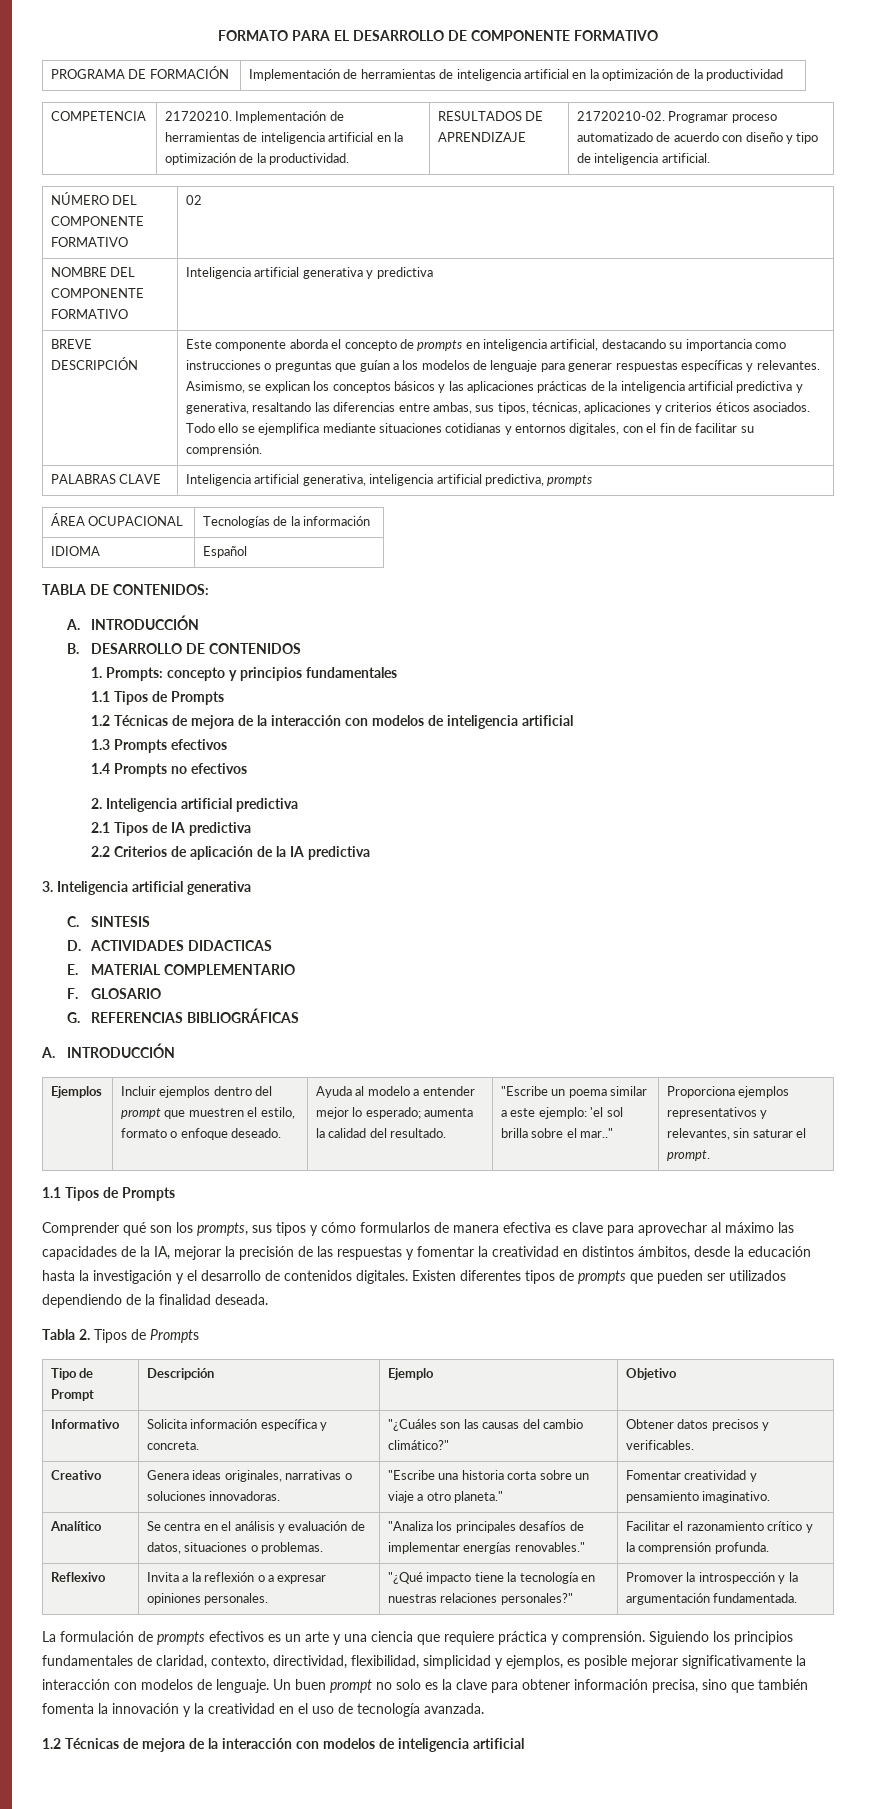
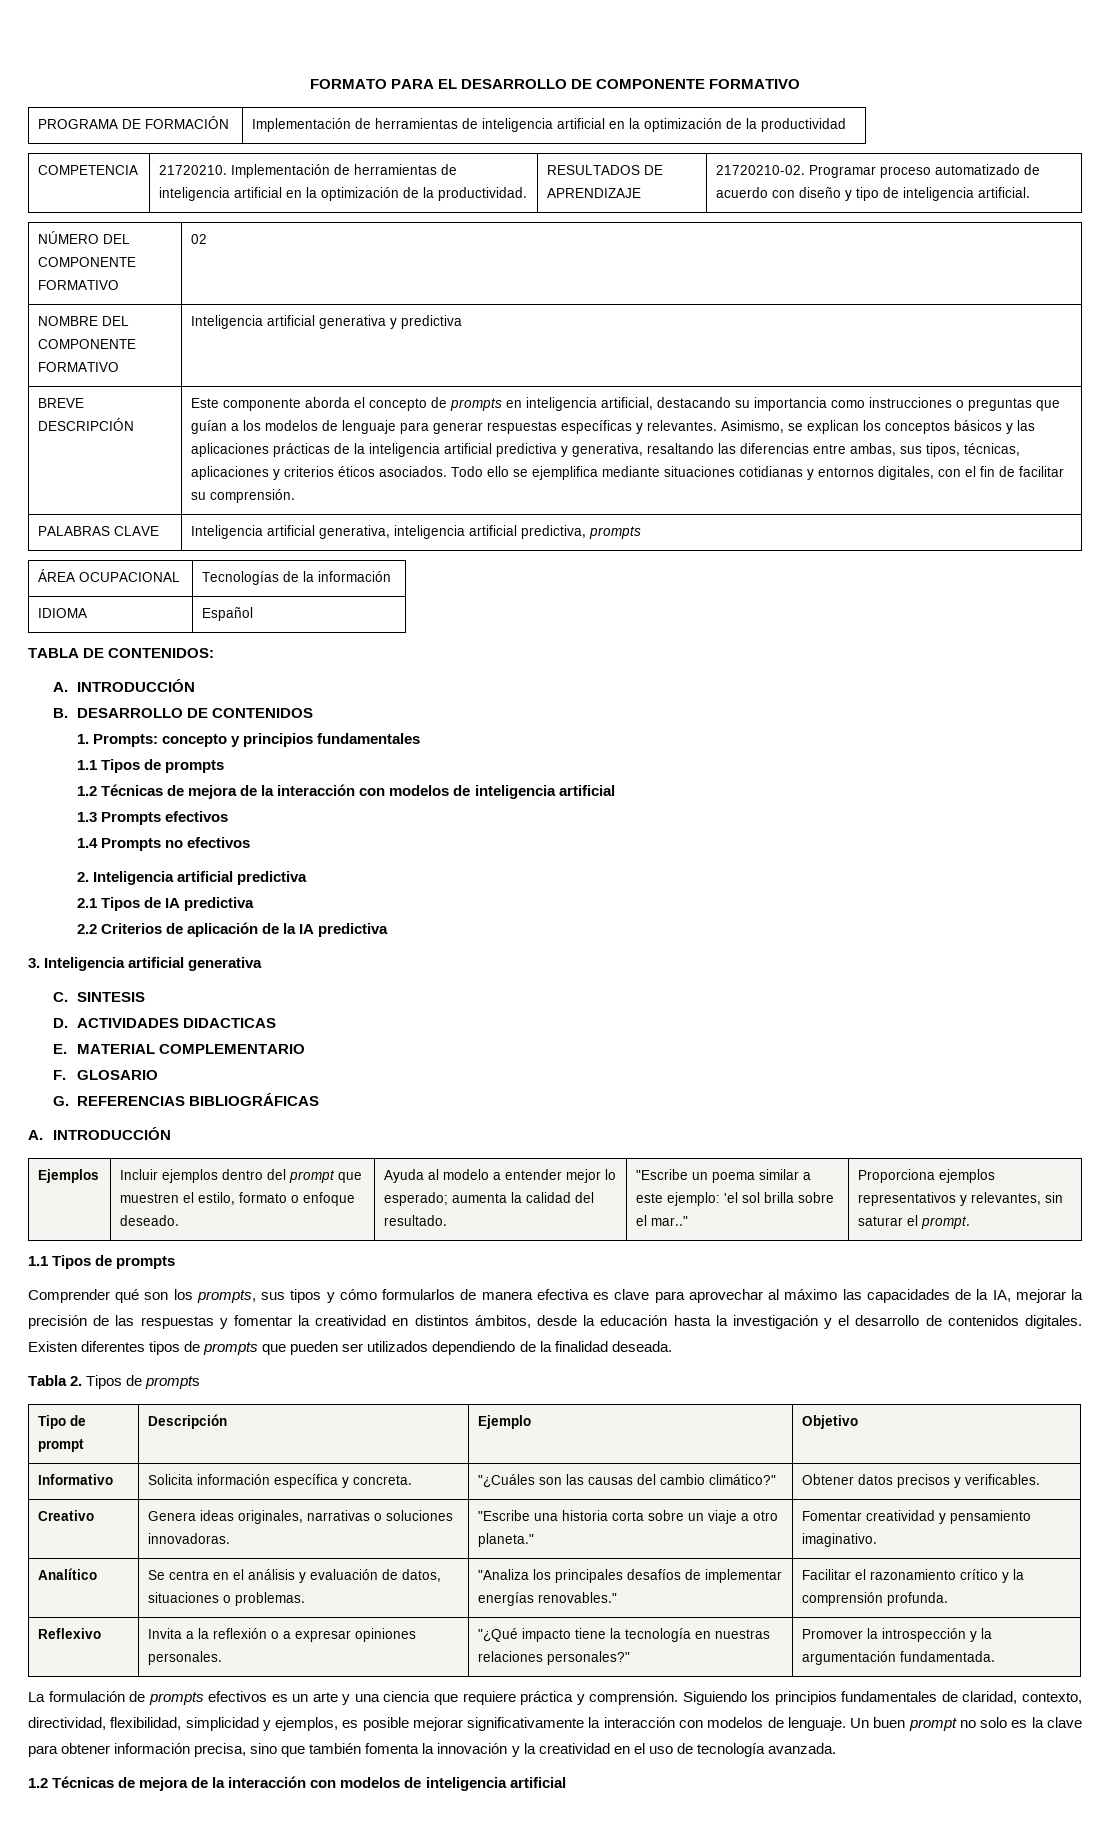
[171,691,225,705] Prompts -> [165,760,225,773] prompts
[122,1187,175,1201] Prompts -> [116,1256,176,1269] prompts
[150,1329,199,1343] Prompts -> [145,1376,201,1389] prompts
[51,1389,95,1401] Prompt -> [38,1439,85,1452] prompt

